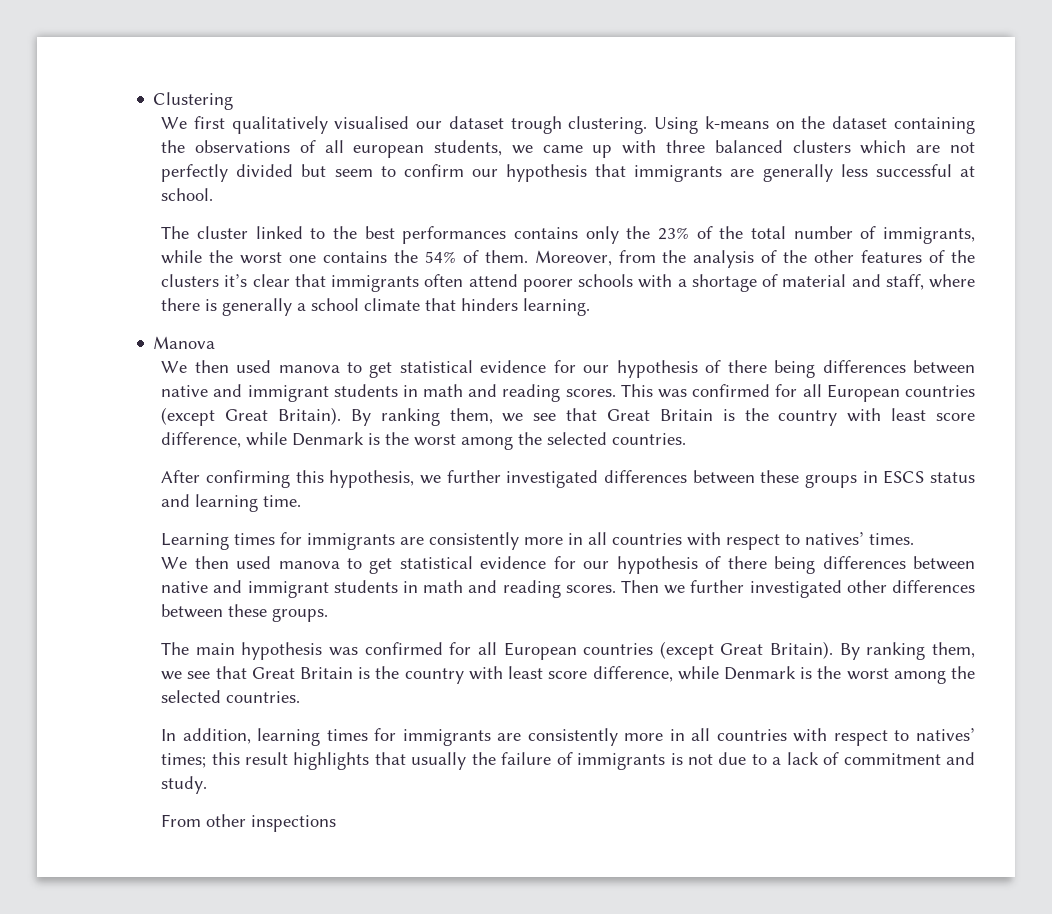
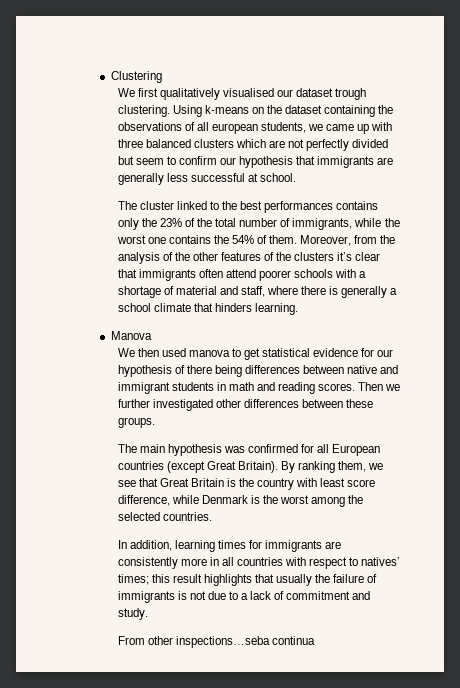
[161,360,975,378] [161,384,976,402] [161,407,976,426] [161,432,687,450] [161,470,975,488] [161,494,302,512] [161,532,915,550] // We then used manova to get statistical evidence for our hypothesis of there being differences between native and immigrant students in math and reading scores. This was confirmed for all European countries (except Great Britain). By ranking them, we see that Great Britain is the country with least score difference, while Denmark is the worst among the selected countries. // After confirming this hypothesis, we further investigated differences between these groups in ESCS status and learning time. // Learning times for immigrants are consistently more in all countries with respect to natives’ times. -> (152, 335) none
[251,815,337,832] inspections -> [175,636,315,648] inspections…seba continua

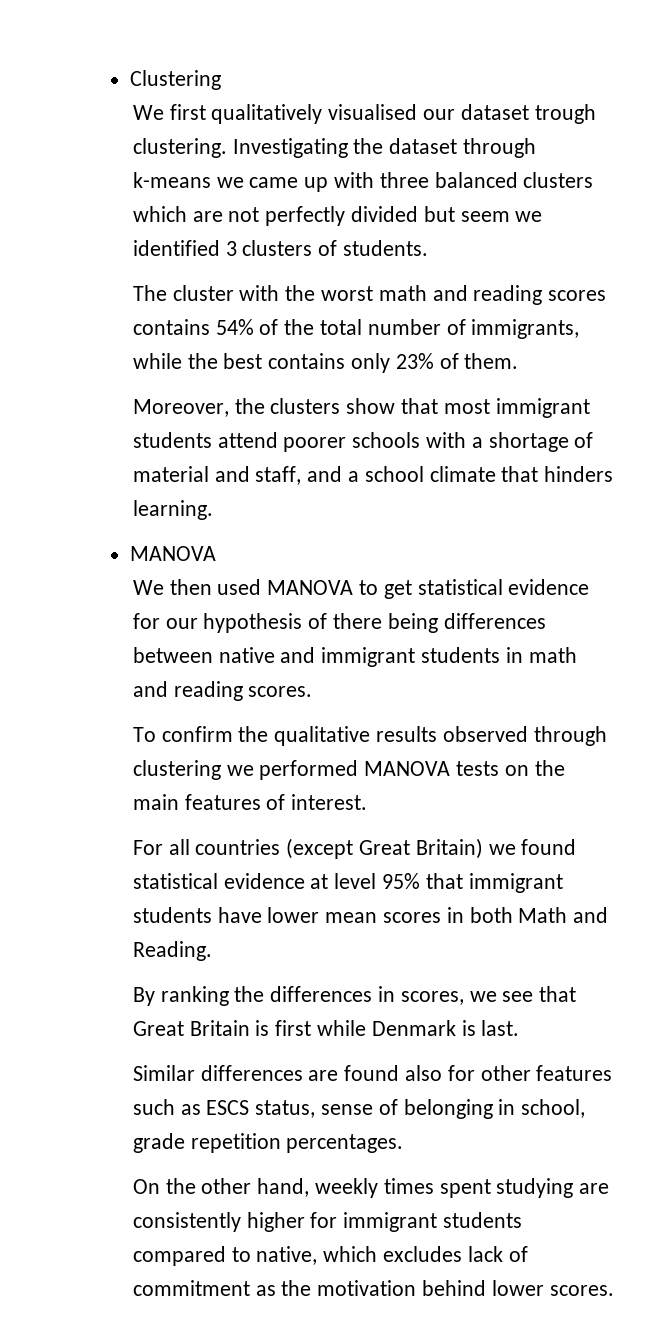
[172,105,394,117] [117,122,306,134] Using k-means on the dataset containing the observations of all european students, -> [232,138,536,158] [132,172,211,188] Investigating the dataset through k-means
[166,156,394,168] [117,173,296,185] [117,201,379,213] [117,218,182,230] to confirm our hypothesis that immigrants are generally less successful at school. // The cluster linked to the best performances contains only the 23% -> [515,211,543,222] [132,240,428,256] [132,285,607,305] [132,319,254,335] we identified 3 clusters of students. // The cluster with the worst math and reading scores contains 54%
[116,235,396,246] [117,252,381,264] [117,269,223,281] worst one contains the 54% of them. Moreover, from the analysis of the other features of the clusters it’s clear that immigrants often -> [223,353,519,373] [132,398,590,418] [132,432,212,448] best contains only 23% of them. // Moreover, the clusters show that most immigrant students
[267,286,388,298] where there is generally -> [307,466,343,482] and
[110,331,152,340] Manova -> [130,546,217,561] MANOVA
[188,350,230,357] manova -> [267,580,354,595] MANOVA
[358,382,401,391] [117,399,374,411] [117,417,155,428] [117,444,381,456] [117,461,367,473] Then we further investigated other differences between these groups. // The main hypothesis was confirmed for all European countries (except Great Britain). By ranking them, -> [132,726,607,746] [132,760,565,780] [132,794,368,810] [132,838,577,859] [132,873,563,893] [132,907,609,923] [132,941,212,961] [132,986,464,1006] // To confirm the qualitative results observed through clustering we performed MANOVA tests on the main features of interest. // For all countries (except Great Britain) we found statistical evidence at level 95% that immigrant students have lower mean scores in both Math and Reading. // By ranking the differences in scores,
[239,478,376,490] [117,495,364,507] [117,512,212,521] [117,540,342,552] [117,557,401,569] [117,574,378,586] [117,591,371,603] [117,608,148,620] [117,636,315,648] the country with least score difference, while Denmark is the worst among the selected countries. // In addition, learning times for immigrants are consistently more in all countries with respect to natives’ times; this result highlights that usually the failure of immigrants is not due to a lack of commitment and study. // From other inspections…seba continua -> [275,1020,520,1036] [132,1065,613,1081] [132,1099,586,1119] [132,1133,404,1153] [132,1178,610,1198] [132,1212,522,1232] [132,1246,528,1266] [132,1280,614,1296] first while Denmark is last. // Similar differences are found also for other features such as ESCS status, sense of belonging in school, grade repetition percentages. // On the other hand, weekly times spent studying are consistently higher for immigrant students compared to native, which excludes lack of commitment as the motivation behind lower scores.

